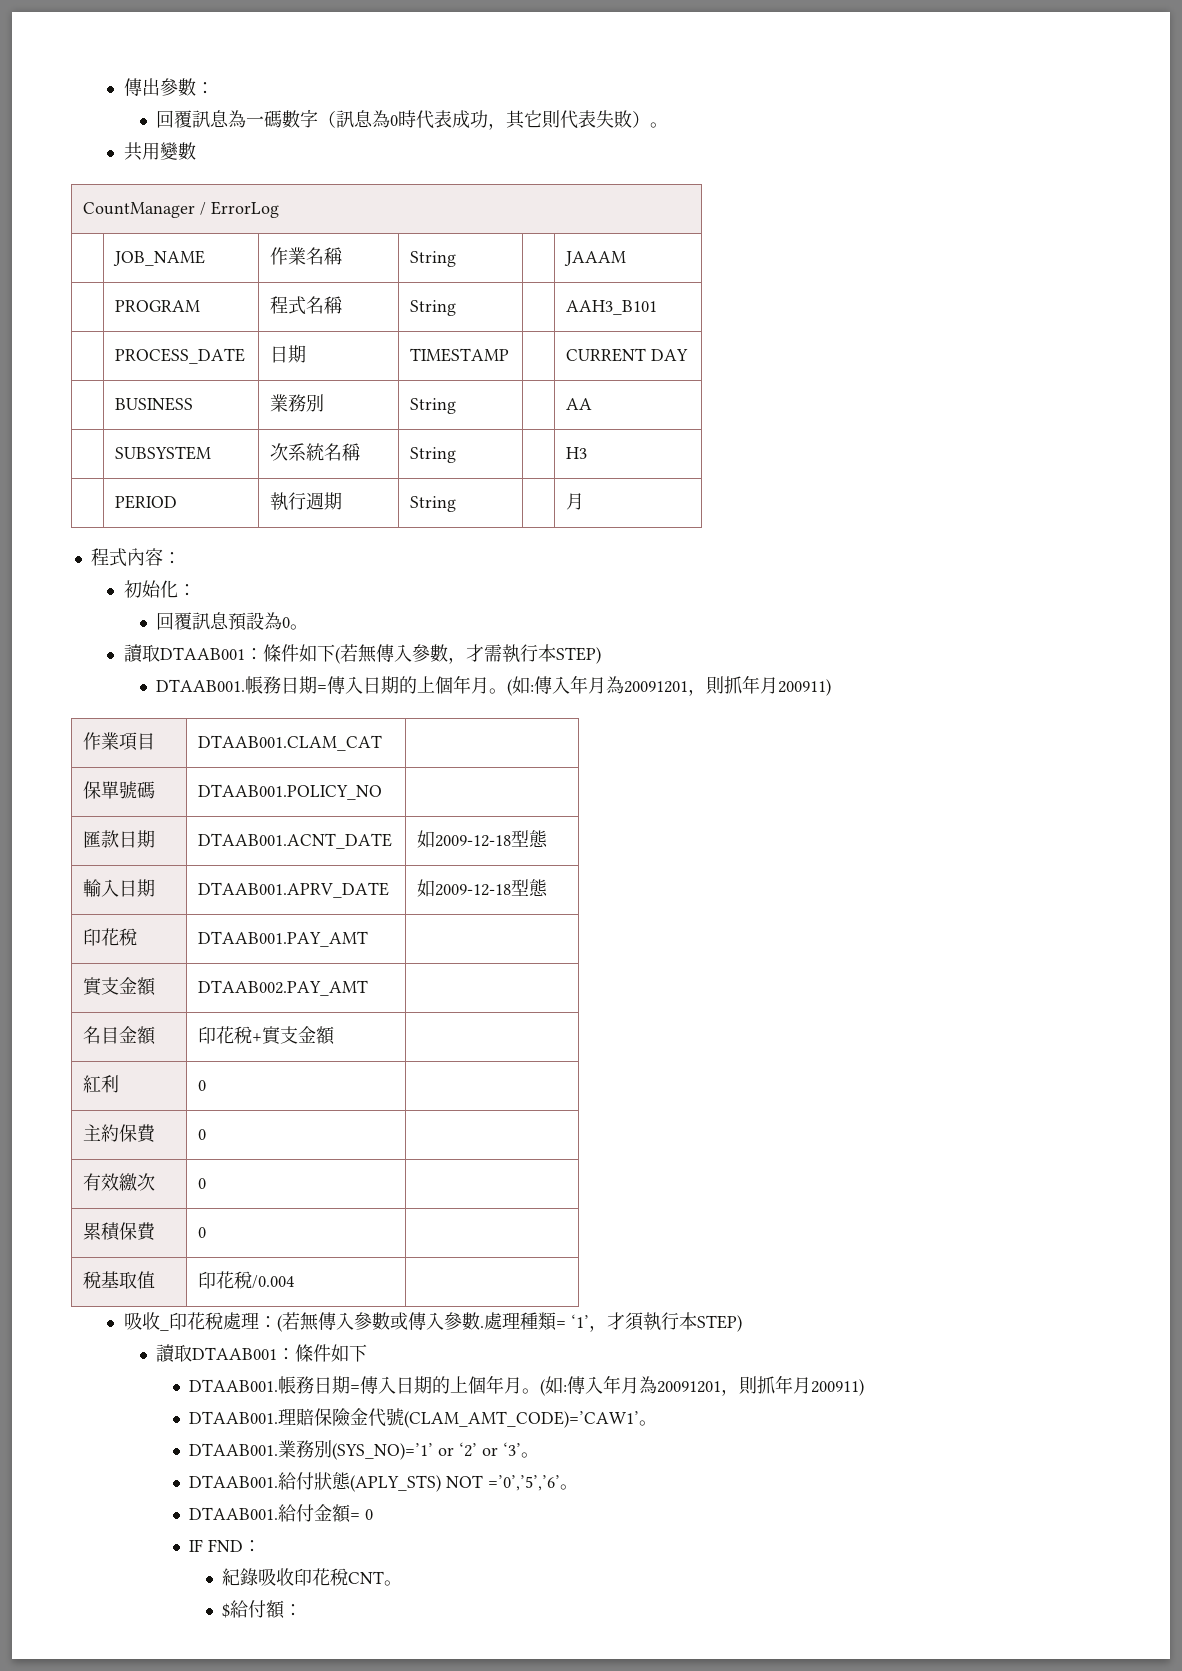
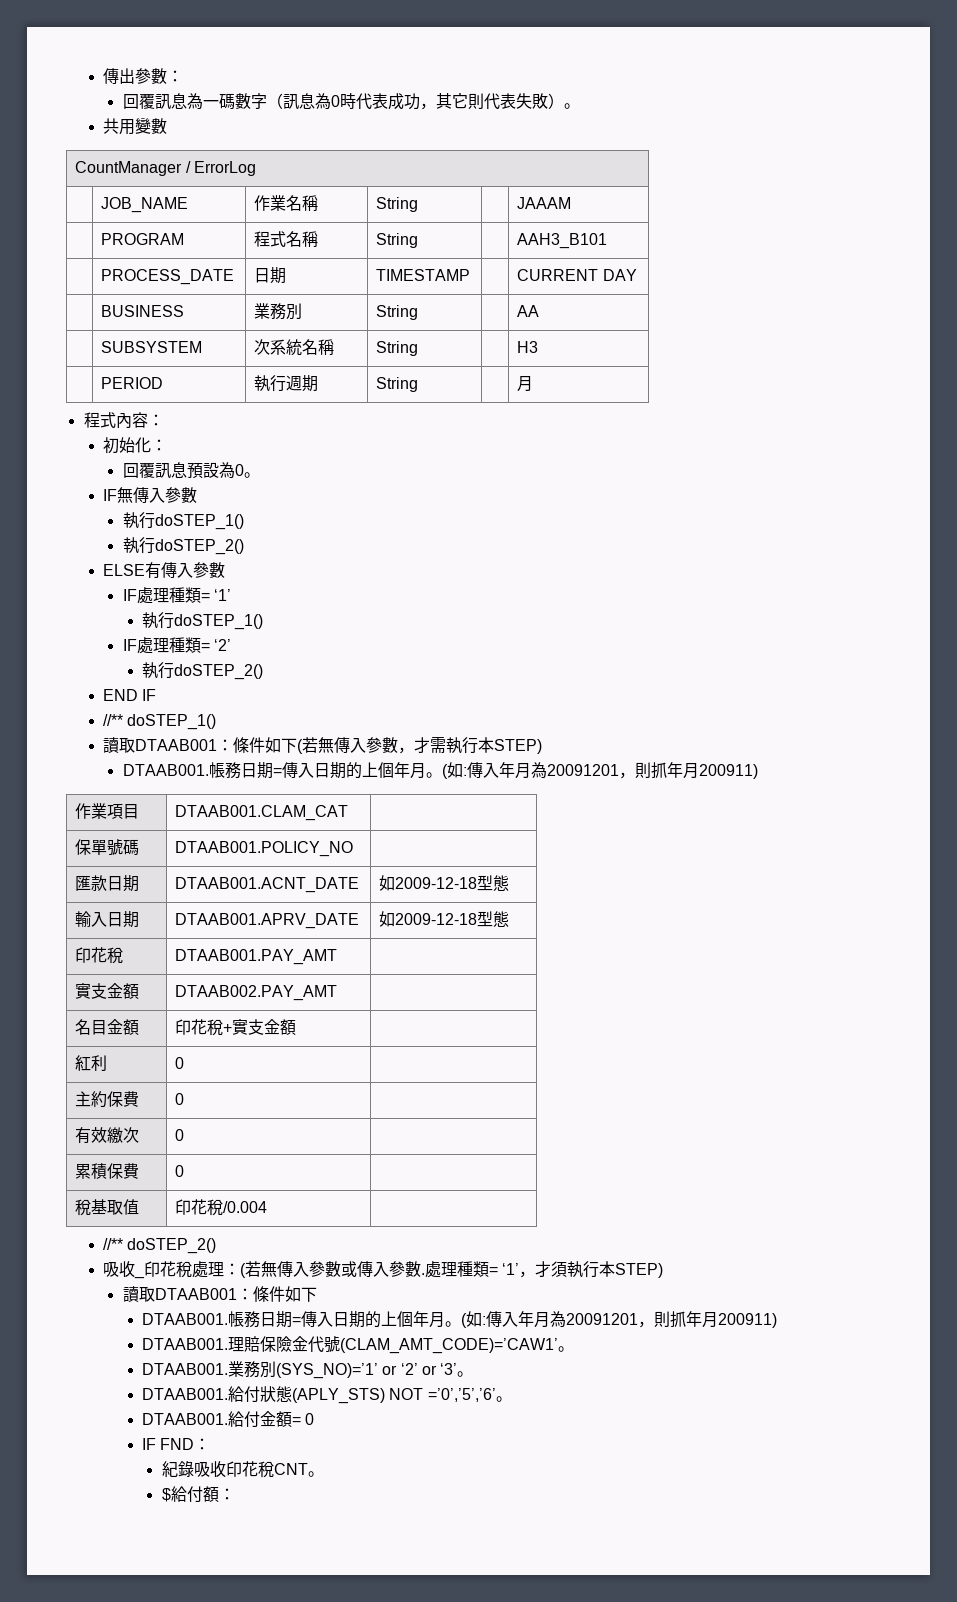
(309, 627) none -> [103,487,198,503] [122,512,244,530] [122,537,244,555] [103,562,226,579] [122,587,231,604] [142,612,264,630] [122,637,231,654] [142,662,264,680] [103,689,157,701] [103,714,217,730] // IF無傳入參數 // 執行doSTEP_1() // 執行doSTEP_2() // ELSE有傳入參數 // IF處理種類= ‘1’ // 執行doSTEP_1() // IF處理種類= ‘2’ // 執行doSTEP_2() // END IF // //** doSTEP_1()
(294, 1281) none -> [103,1238,217,1254] // //** doSTEP_2()

